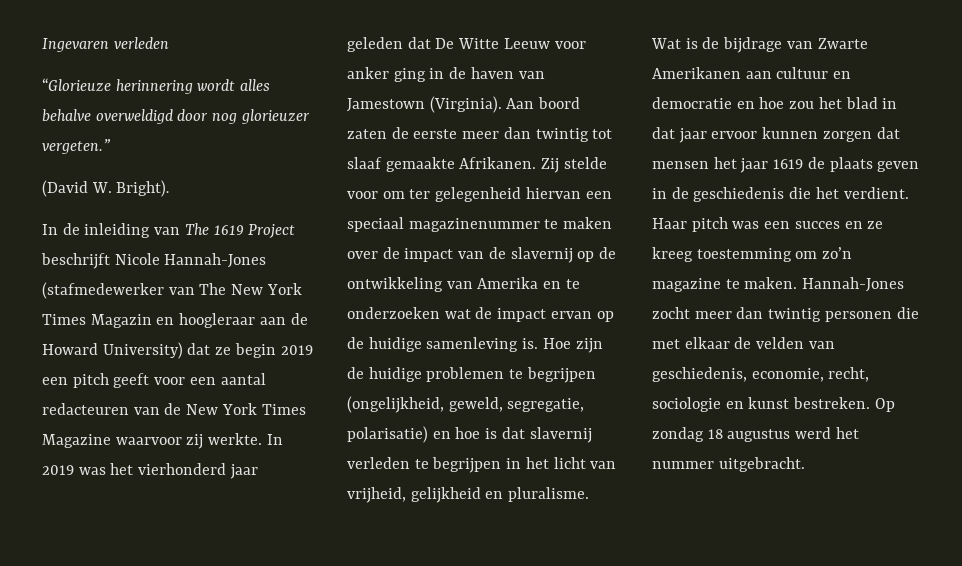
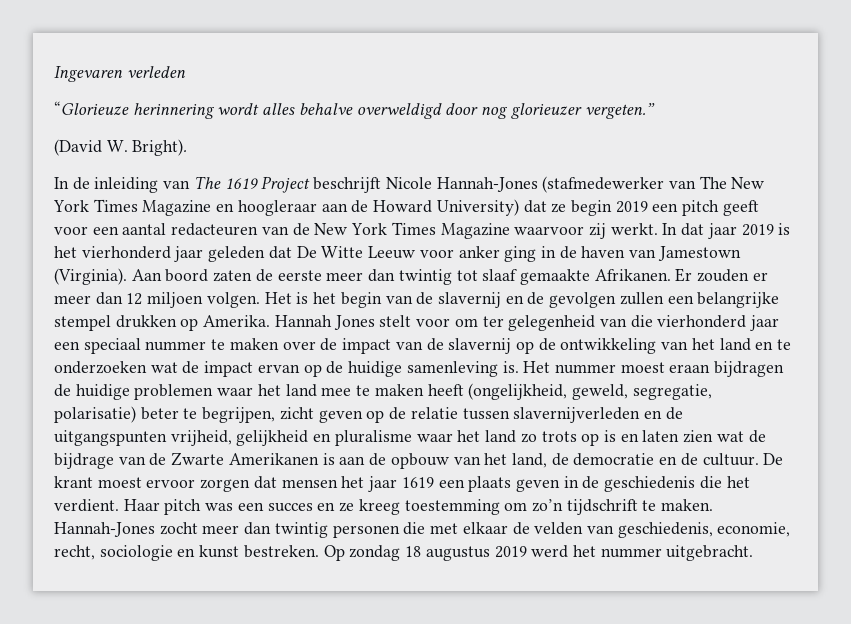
[90,314,152,328] Magazin -> [142,200,212,216] Magazine
[208,433,283,445] [42,465,106,475] werkte. In 2019 was -> [610,223,791,239] werkt. In dat jaar 2019 is
[541,157,607,173] [347,187,581,202] Zij stelde voor om ter gelegenheid hiervan -> [675,268,768,282] [54,292,780,308] [54,315,780,331] Er zouden er meer dan 12 miljoen volgen. Het is het begin van de slavernij en de gevolgen zullen een belangrijke stempel drukken op Amerika. Hannah Jones stelt voor om ter gelegenheid van die vierhonderd jaar
[408,218,540,232] magazinenummer -> [145,341,207,351] nummer
[477,277,539,289] Amerika -> [691,338,751,351] het land
[542,338,603,353] [347,367,596,383] [347,396,585,413] [347,426,592,443] [347,457,617,473] [347,487,590,503] [651,38,698,49] Hoe zijn de huidige problemen te begrijpen (ongelijkheid, geweld, segregatie, polarisatie) en hoe is dat slavernij verleden te begrijpen in het licht van vrijheid, gelijkheid en pluralisme. Wat is -> [523,361,785,377] [54,383,712,400] [54,406,683,423] [54,430,744,446] Het nummer moest eraan bijdragen de huidige problemen waar het land mee te maken heeft (ongelijkheid, geweld, segregatie, polarisatie) beter te begrijpen, zicht geven op de relatie tussen slavernijverleden en de uitgangspunten vrijheid, gelijkheid en pluralisme waar het land zo trots op is en laten zien wat
(813, 45) none -> [149,453,167,466] de
[745,67,852,79] [652,97,898,109] [652,127,819,143] aan cultuur en democratie en hoe zou het blad in dat jaar ervoor kunnen -> [322,453,784,469] [54,476,196,488] is aan de opbouw van het land, de democratie en de cultuur. De krant moest ervoor
[807,157,825,169] de -> [438,479,465,488] een
[652,278,721,292] magazine -> [566,499,638,515] tijdschrift
(791, 435) none -> [494,546,527,558] 2019

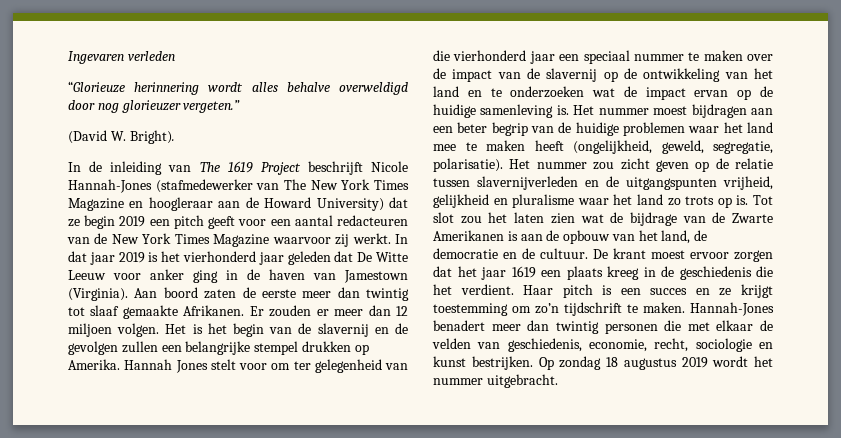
[669,361,785,377] eraan bijdragen -> [691,104,773,118] [433,122,554,136] bijdragen aan een beter begrip van
[54,406,276,423] polarisatie) beter te begrijpen, -> [433,158,615,172] polarisatie). Het nummer zou
[603,430,639,442] is en -> [736,195,773,205] [433,212,508,224] is. Tot slot zou het
[281,479,338,488] mensen -> (452, 271) none
[515,479,560,492] geven -> [607,266,639,280] kreeg
[205,503,234,511] was -> [602,285,613,295] is
[358,499,400,515] kreeg -> [741,284,773,298] krijgt
[159,522,198,535] zocht -> [433,320,485,331] benadert
[243,545,319,558] bestreken. -> [471,356,533,370] bestrijken.
[531,545,569,558] werd -> [712,356,749,367] wordt

